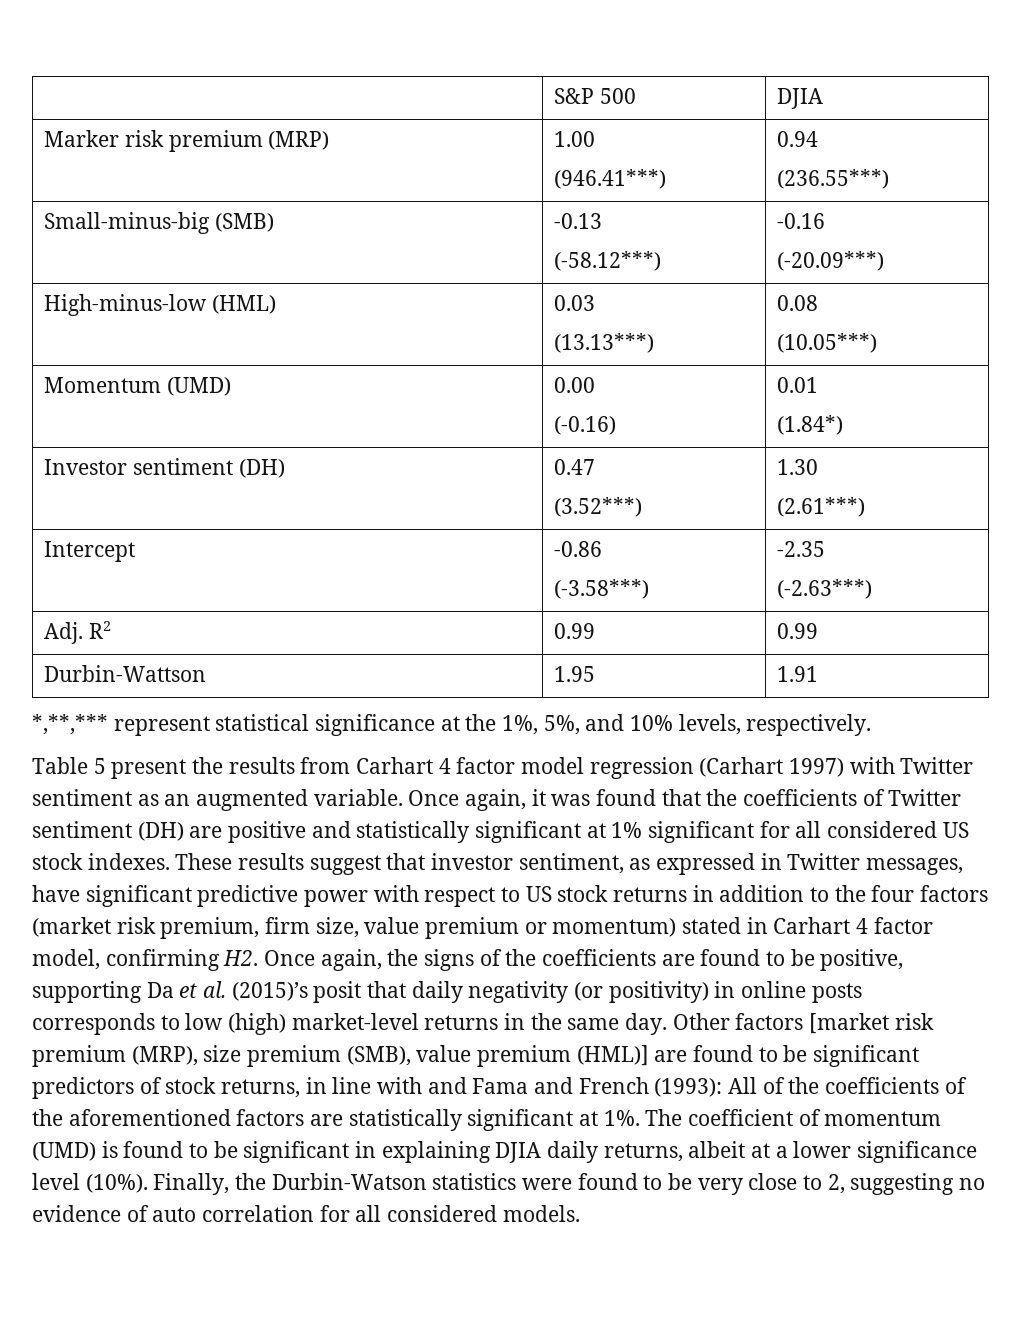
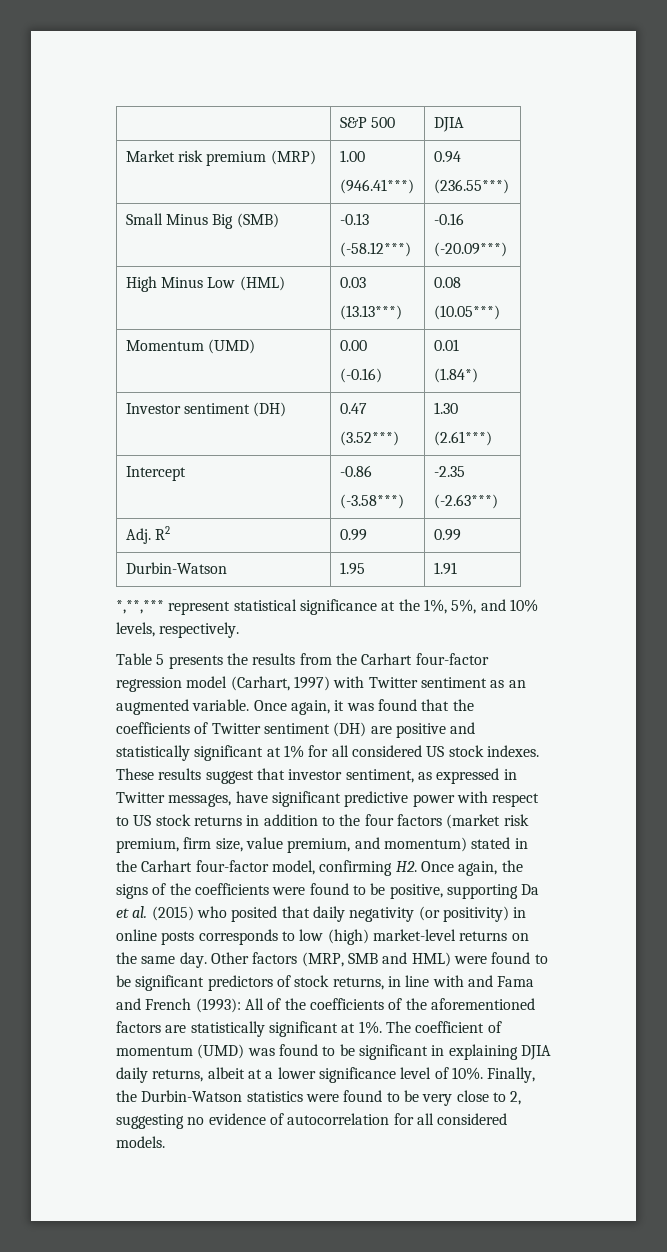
[44,130,120,147] Marker -> [125,150,175,162] Market
[44,212,211,234] Small-minus-big -> [125,213,234,229] Small Minus Big
[44,294,208,316] High-minus-low -> [125,276,236,292] High Minus Low
[44,665,207,682] Durbin-Wattson -> [125,562,227,574] Durbin-Watson
[111,759,187,779] present -> [168,655,223,669] presents
[356,757,784,779] Carhart 4 factor model regression (Carhart -> [335,653,489,665] [116,676,290,692] the Carhart four-factor regression model (Carhart,
[648,821,755,843] significant -> (304, 751) none
[425,917,547,939] premium or -> [287,837,380,853] premium, and
[773,917,933,934] Carhart 4 factor -> [116,860,269,872] the Carhart four-factor
[661,954,695,966] are -> [272,887,306,895] were
[231,981,362,1003] (2015)’s posit -> [151,906,278,922] (2015) who posited
[504,1013,526,1030] in -> [511,933,529,941] on
[809,1013,934,1034] [32,1045,688,1067] [market risk premium (MRP), size premium (SMB), value premium (HML)] are -> [301,952,487,967] (MRP, SMB and HML) were
[101,1141,118,1158] is -> [247,1048,275,1056] was
[85,1174,148,1193] (10%). -> [434,1067,483,1080] of 10%.
[152,1205,315,1222] auto correlation -> [287,1113,390,1125] autocorrelation

